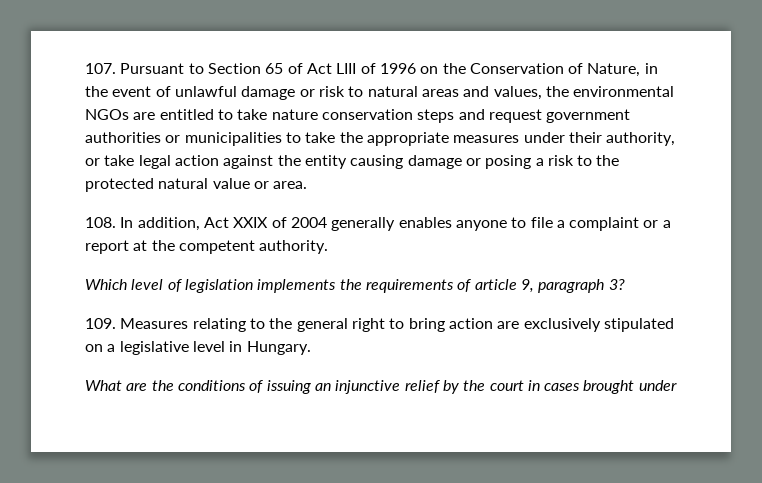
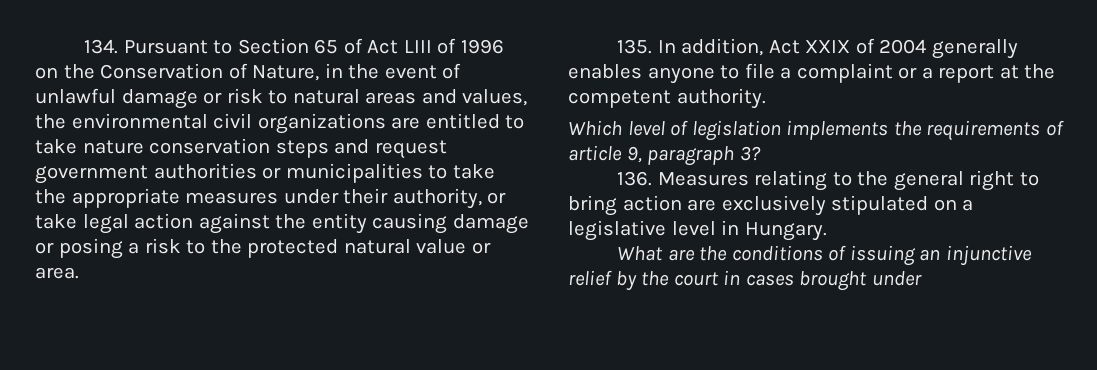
[85,63,116,74] 107. -> [84,39,119,54] 134.
[85,109,129,120] NGOs -> [213,113,386,134] civil organizations
[85,217,116,228] 108. -> [617,39,653,54] 135.
[85,318,116,329] 109. -> [617,171,653,186] 136.

